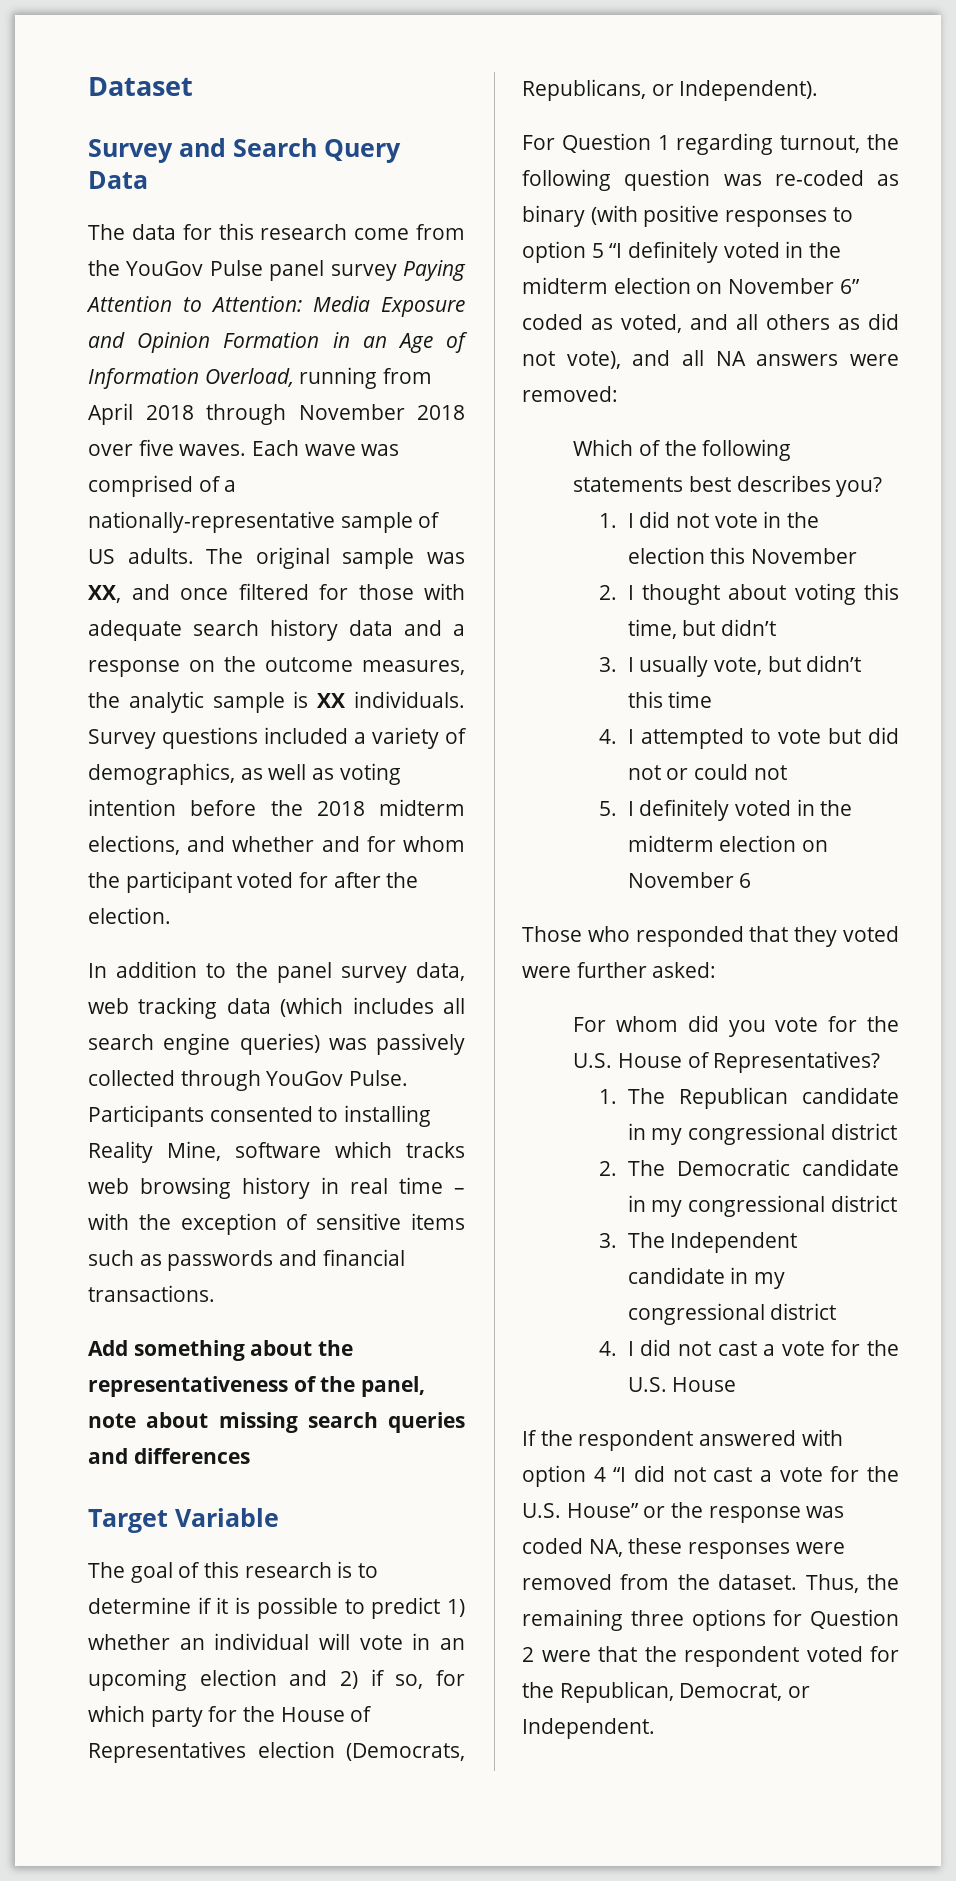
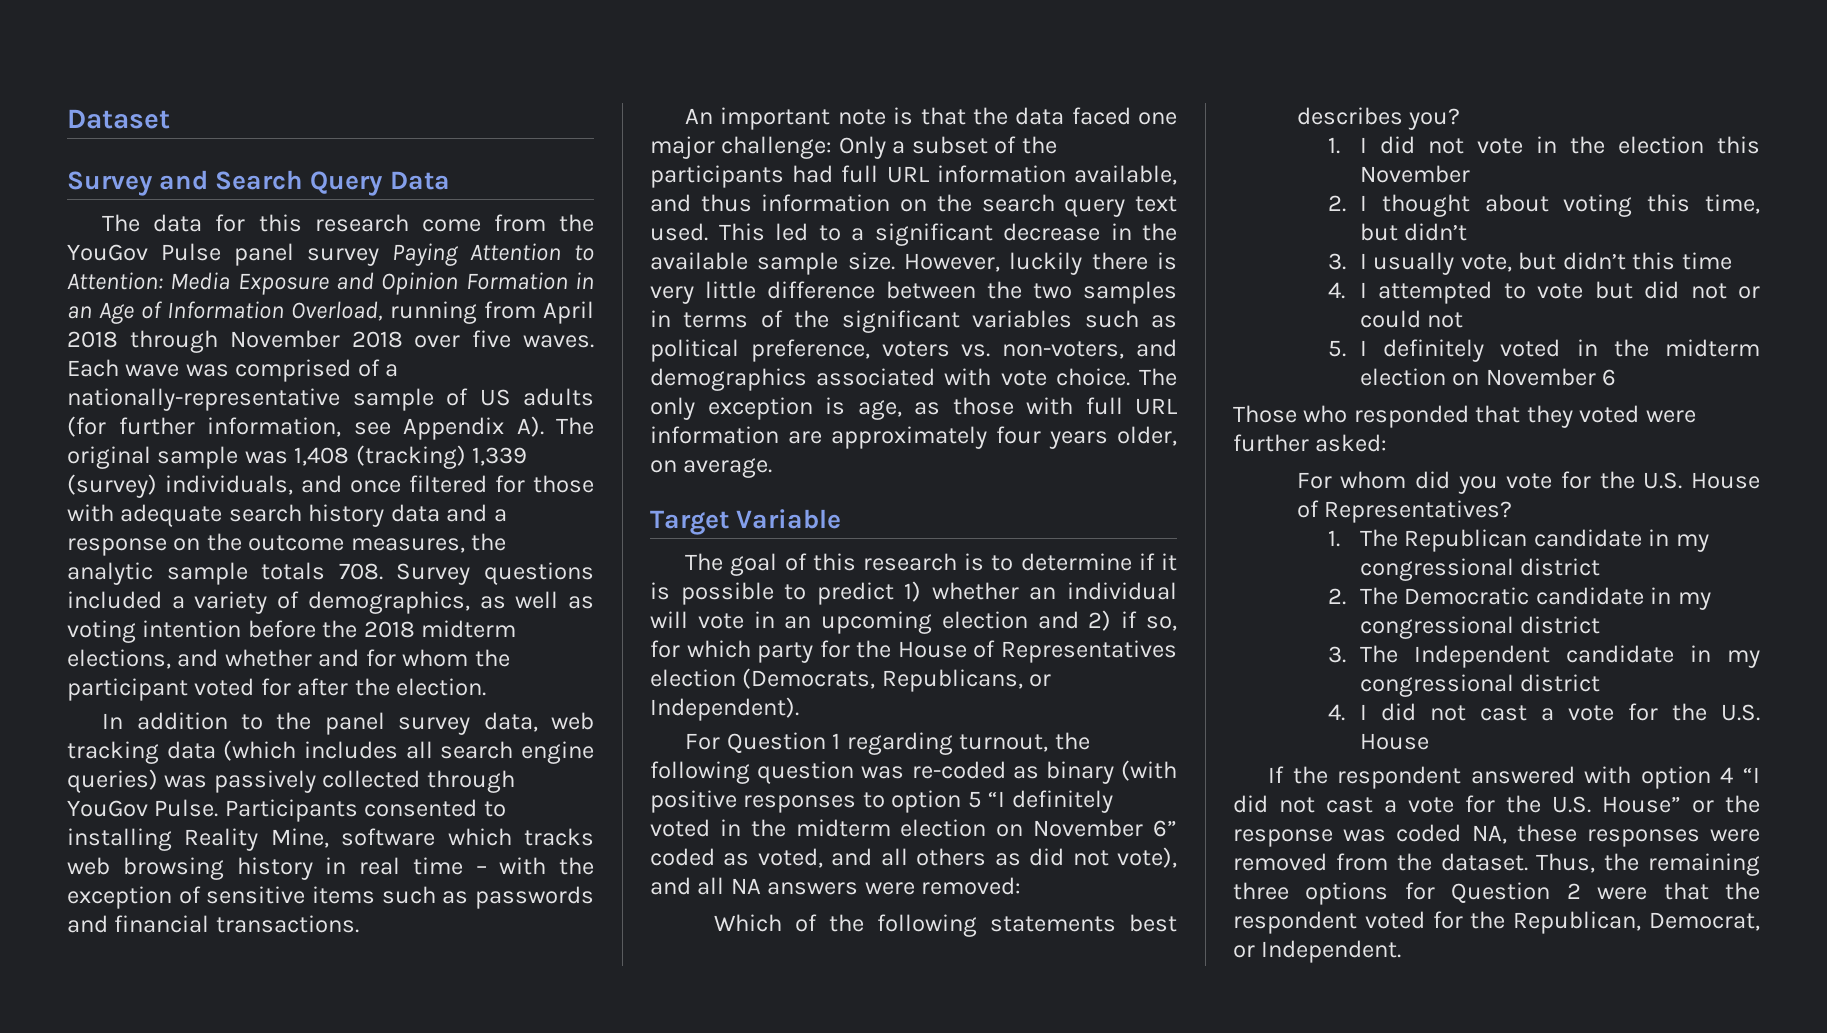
[127,547,465,569] [88,585,121,603] adults. The original sample was XX, -> [523,388,594,406] [67,416,594,440] [67,445,528,469] [67,474,293,498] adults (for further information, see Appendix A). The original sample was 1,408 (tracking) 1,339 (survey) individuals,
[293,691,465,708] is XX individuals. -> [261,562,383,580] totals 708.
[88,1340,354,1361] [88,1376,426,1397] [88,1412,465,1433] [88,1448,250,1464] Add something about the representativeness of the panel, note about missing search queries and differences -> [685,107,1177,130] [650,136,1057,159] [650,165,1177,188] [650,194,1177,217] [650,223,1177,246] [650,252,1177,275] [650,281,1177,304] [650,310,1177,333] [650,339,1177,362] [650,368,1177,391] [650,397,1177,420] [650,426,1177,449] [650,458,773,478] An important note is that the data faced one major challenge: Only a subset of the participants had full URL information available, and thus information on the search query text used. This led to a significant decrease in the available sample size. However, luckily there is very little difference between the two samples in terms of the significant variables such as political preference, voters vs. non-voters, and demographics associated with vote choice. The only exception is age, as those with full URL information are approximately four years older, on average.

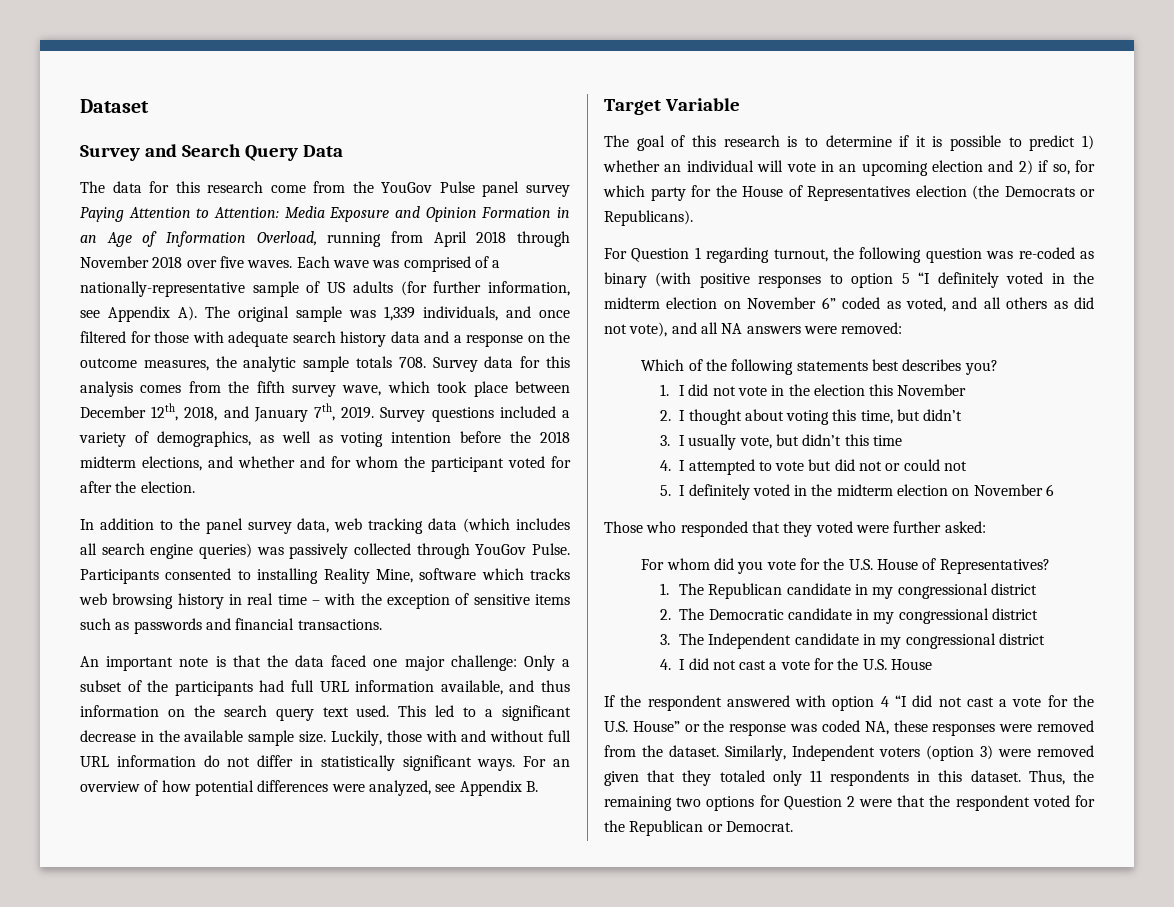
[294,445,528,469] [67,474,157,498] 1,408 (tracking) 1,339 (survey) -> [384,306,415,321] 1,339
(471, 574) none -> [484,356,571,368] [80,381,570,397] [80,403,426,422] data for this analysis comes from the fifth survey wave, which took place between December 12th, 2018, and January 7th, 2019. Survey
[904,252,1177,275] [650,281,1177,304] [650,310,1177,333] [650,339,1177,362] [650,368,1177,391] [650,397,1177,420] [650,426,1177,449] [650,458,773,478] However, luckily there is very little difference between the two samples in terms of the significant variables such as political preference, voters vs. non-voters, and demographics associated with vote choice. The only exception is age, as those with full URL information are approximately four years older, on average. -> [330,730,571,746] [80,755,571,771] [80,780,538,796] Luckily, those with and without full URL information do not differ in statistically significant ways. For an overview of how potential differences were analyzed, see Appendix B.
[742,668,1052,692] [650,697,799,721] (Democrats, Republicans, or Independent). -> [972,185,1095,200] [604,210,693,226] (the Democrats or Republicans).
(1528, 862) none -> [725,745,1094,761] [604,770,1021,786] Similarly, Independent voters (option 3) were removed given that they totaled only 11 respondents in this dataset.
[1233,882,1289,900] three -> [676,797,702,807] two
[1513,911,1760,934] [1233,940,1402,963] Republican, Democrat, or Independent. -> [629,820,793,836] Republican or Democrat.

